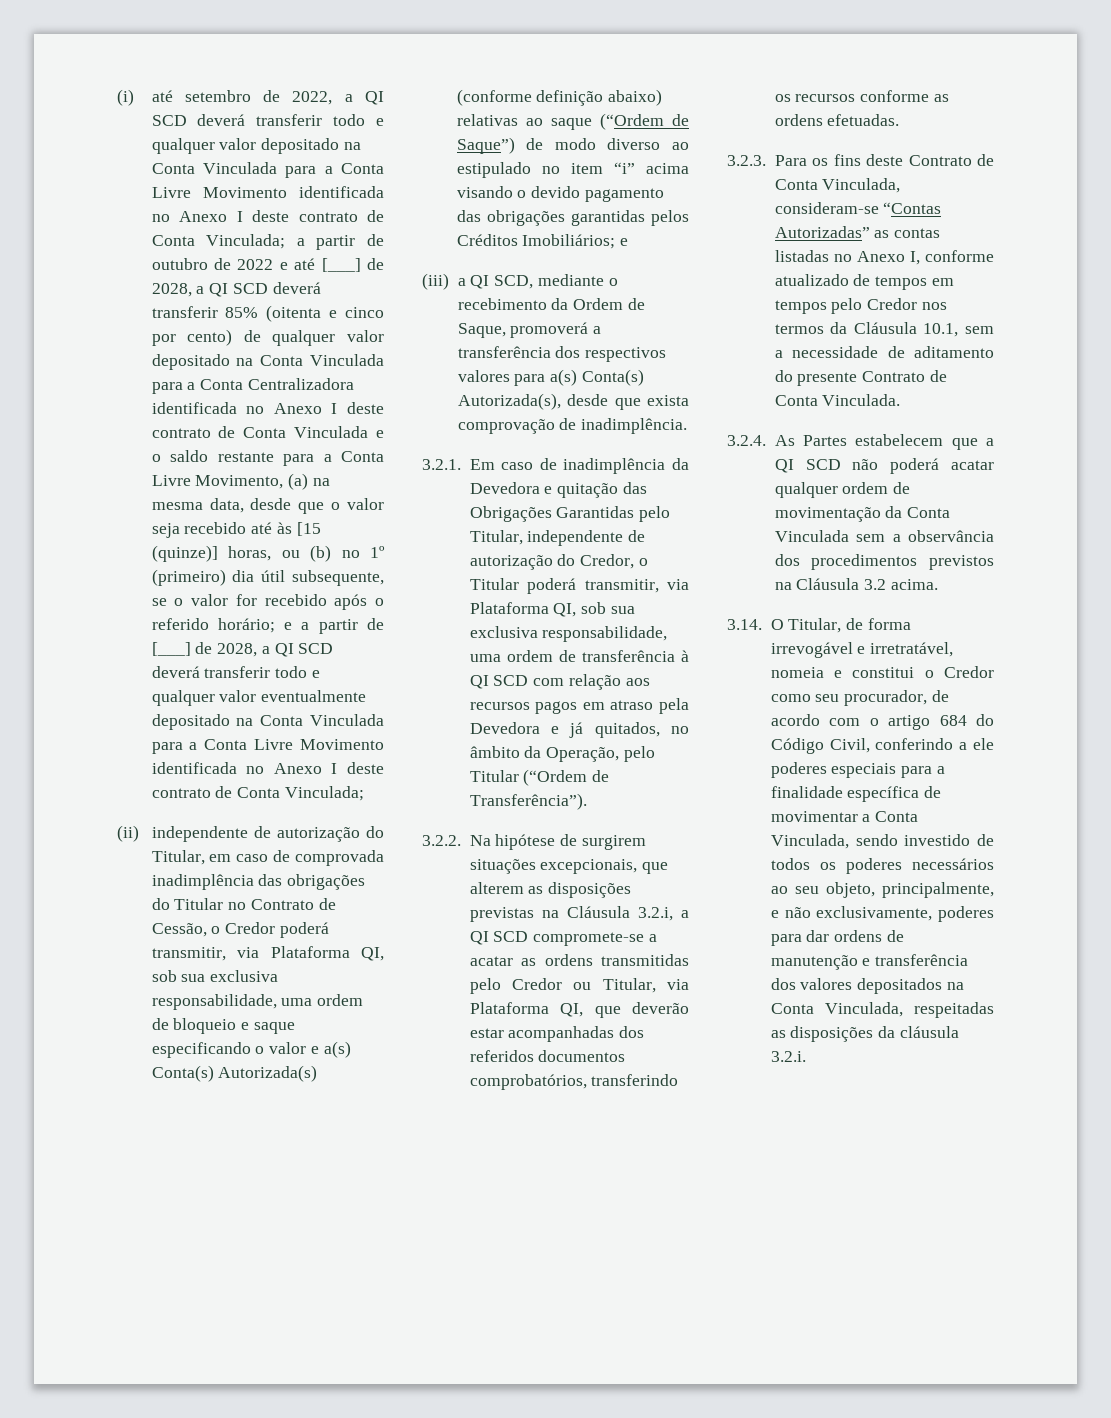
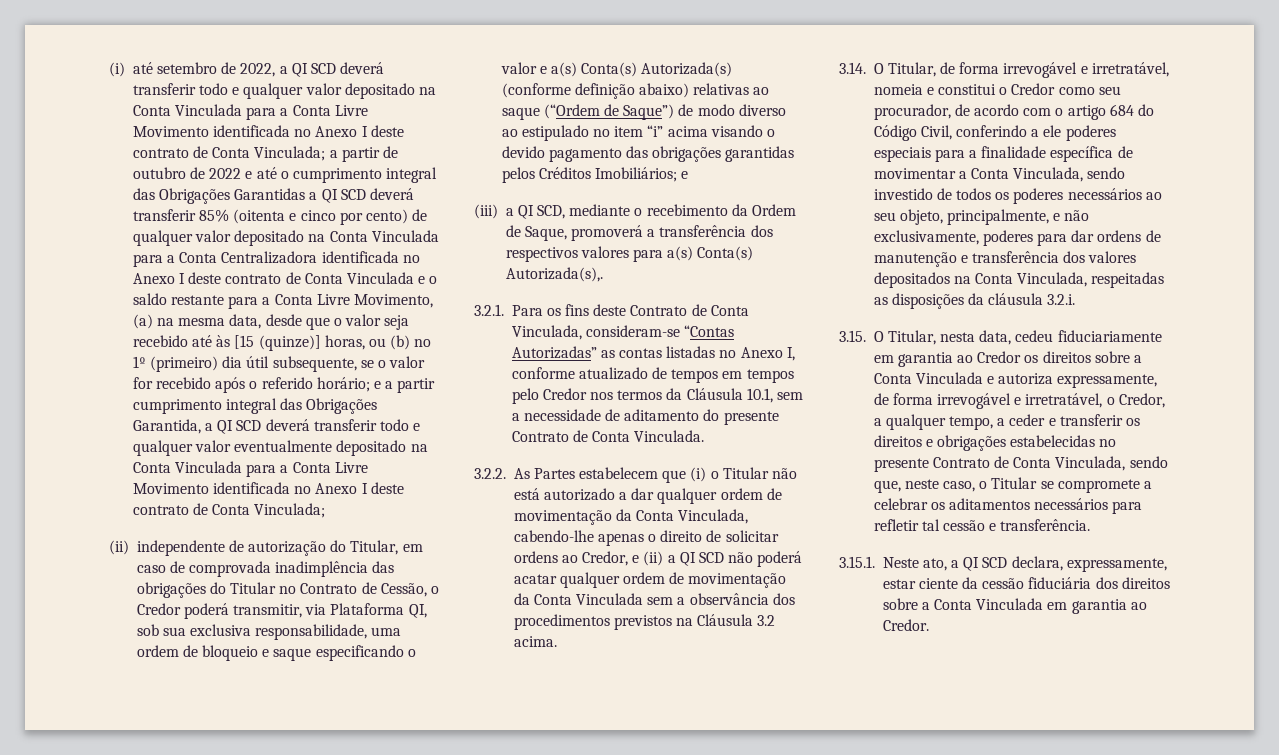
[321,258,384,272] [151,283,192,297] [___] de 2028, -> [280,167,438,183] [132,188,306,204] o cumprimento integral das Obrigações Garantidas
[367,618,384,630] [151,642,258,657] de [___] de 2028, -> [132,398,378,414] [132,419,201,434] cumprimento integral das Obrigações Garantida,
[457,393,689,410] [457,418,688,434] [422,458,689,474] [469,482,647,498] [469,506,671,522] [469,530,646,546] [469,554,648,570] [469,578,689,594] [469,602,635,617] [469,626,668,642] [469,650,689,662] [469,674,650,690] [469,698,689,714] [469,722,689,738] [469,746,655,762] [469,769,610,786] [469,793,587,810] [422,834,646,850] [469,859,669,874] [469,882,632,898] [469,906,689,922] [469,931,657,946] [469,954,689,966] [469,978,689,994] [469,1002,689,1018] [469,1026,645,1042] [469,1050,626,1062] [469,1074,679,1090] [774,90,949,102] [774,114,900,126] [727,155,766,166] Autorizada(s), desde que exista comprovação de inadimplência. // 3.2.1. Em caso de inadimplência da Devedora e quitação das Obrigações Garantidas pelo Titular, independente de autorização do Credor, o Titular poderá transmitir, via Plataforma QI, sob sua exclusiva responsabilidade, uma ordem de transferência à QI SCD com relação aos recursos pagos em atraso pela Devedora e já quitados, no âmbito da Operação, pelo Titular (“Ordem de Transferência”). // 3.2.2. Na hipótese de surgirem situações excepcionais, que alterem as disposições previstas na Cláusula 3.2.i, a QI SCD compromete-se a acatar as ordens transmitidas pelo Credor ou Titular, via Plataforma QI, que deverão estar acompanhadas dos referidos documentos comprobatórios, transferindo os recursos conforme as ordens efetuadas. // 3.2.3. -> [505,267,603,282] [474,304,504,316] Autorizada(s),. // 3.2.1.
[727,435,766,446] 3.2.4. -> [474,468,506,479] 3.2.2.
(978, 444) none -> [690,467,798,482] [513,488,782,504] [513,509,749,525] [513,530,779,546] [513,551,664,566] (i) o Titular não está autorizado a dar qualquer ordem de movimentação da Conta Vinculada, cabendo-lhe apenas o direito de solicitar ordens ao Credor, e (ii)
(806, 1056) none -> [839,330,1162,345] [873,351,1143,367] [873,372,1158,388] [873,393,1165,409] [873,414,1141,430] [873,435,1117,451] [873,456,1168,472] [873,477,1153,493] [873,498,1143,514] [873,519,1091,531] [839,556,1167,572] [882,577,1170,589] [882,598,1147,614] [882,619,929,631] // 3.15. O Titular, nesta data, cedeu fiduciariamente em garantia ao Credor os direitos sobre a Conta Vinculada e autoriza expressamente, de forma irrevogável e irretratável, o Credor, a qualquer tempo, a ceder e transferir os direitos e obrigações estabelecidas no presente Contrato de Conta Vinculada, sendo que, neste caso, o Titular se compromete a celebrar os aditamentos necessários para refletir tal cessão e transferência. // 3.15.1. Neste ato, a QI SCD declara, expressamente, estar ciente da cessão fiduciária dos direitos sobre a Conta Vinculada em garantia ao Credor.

